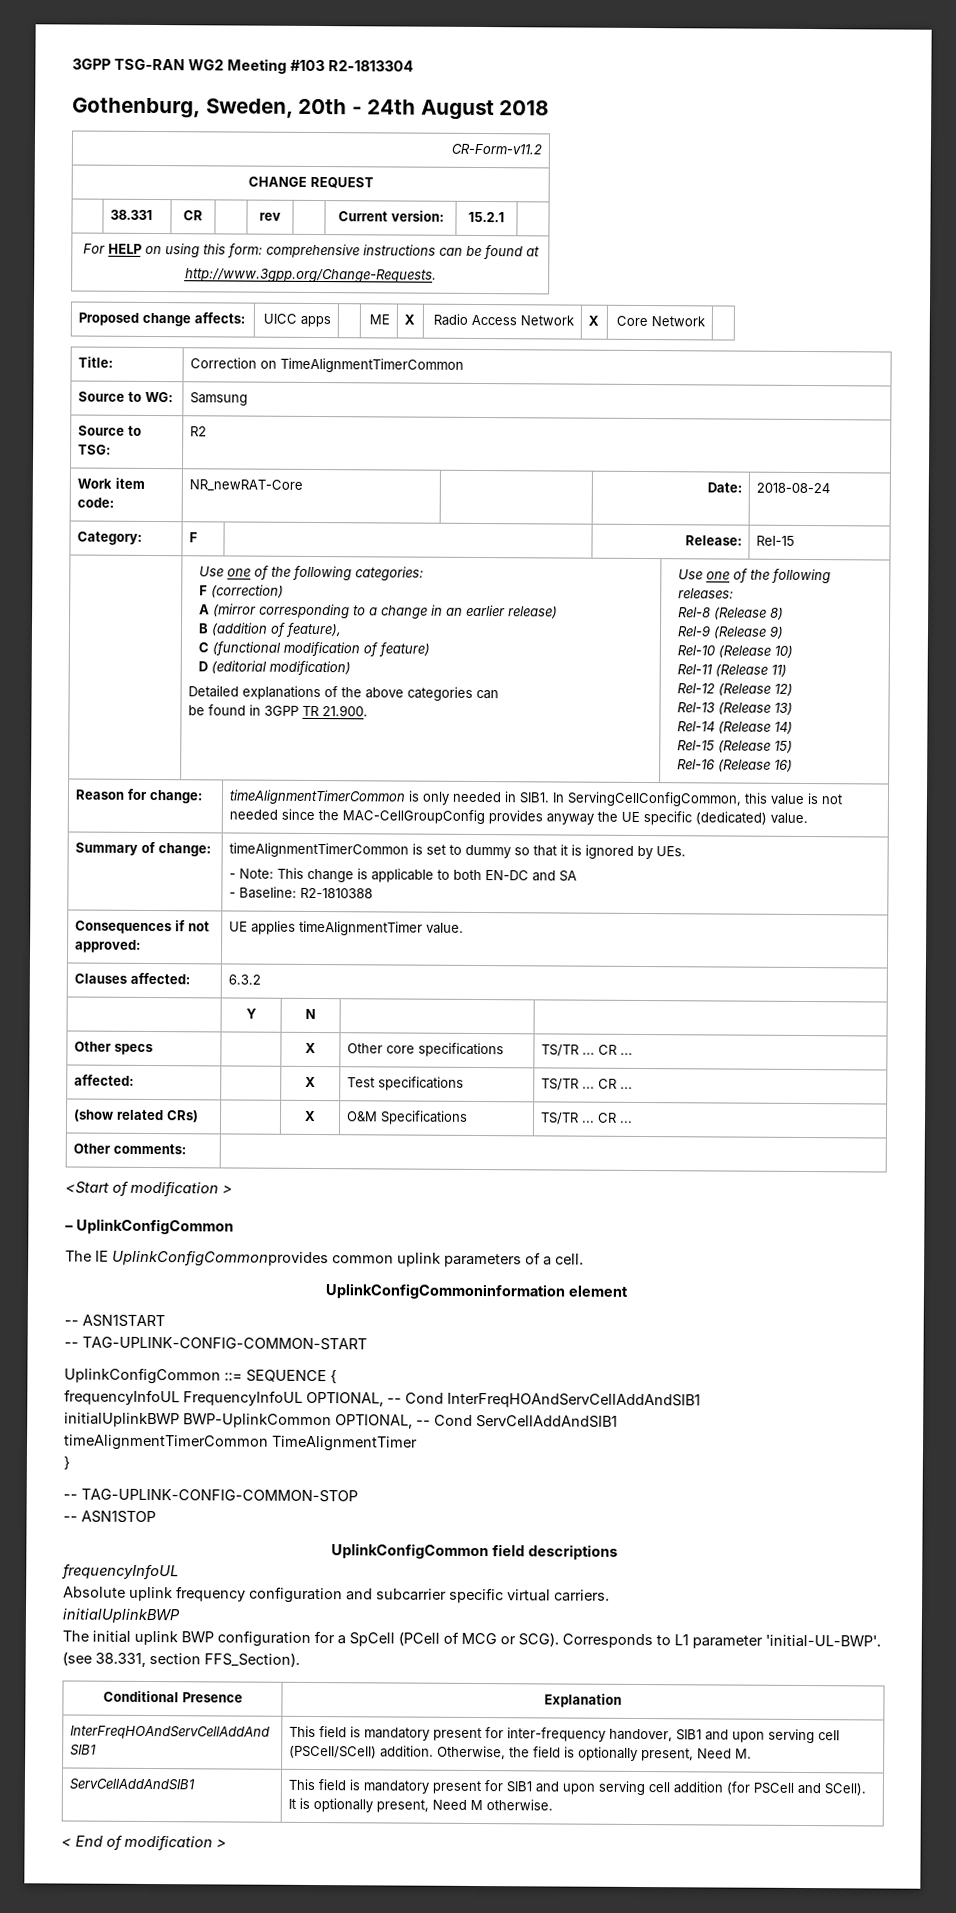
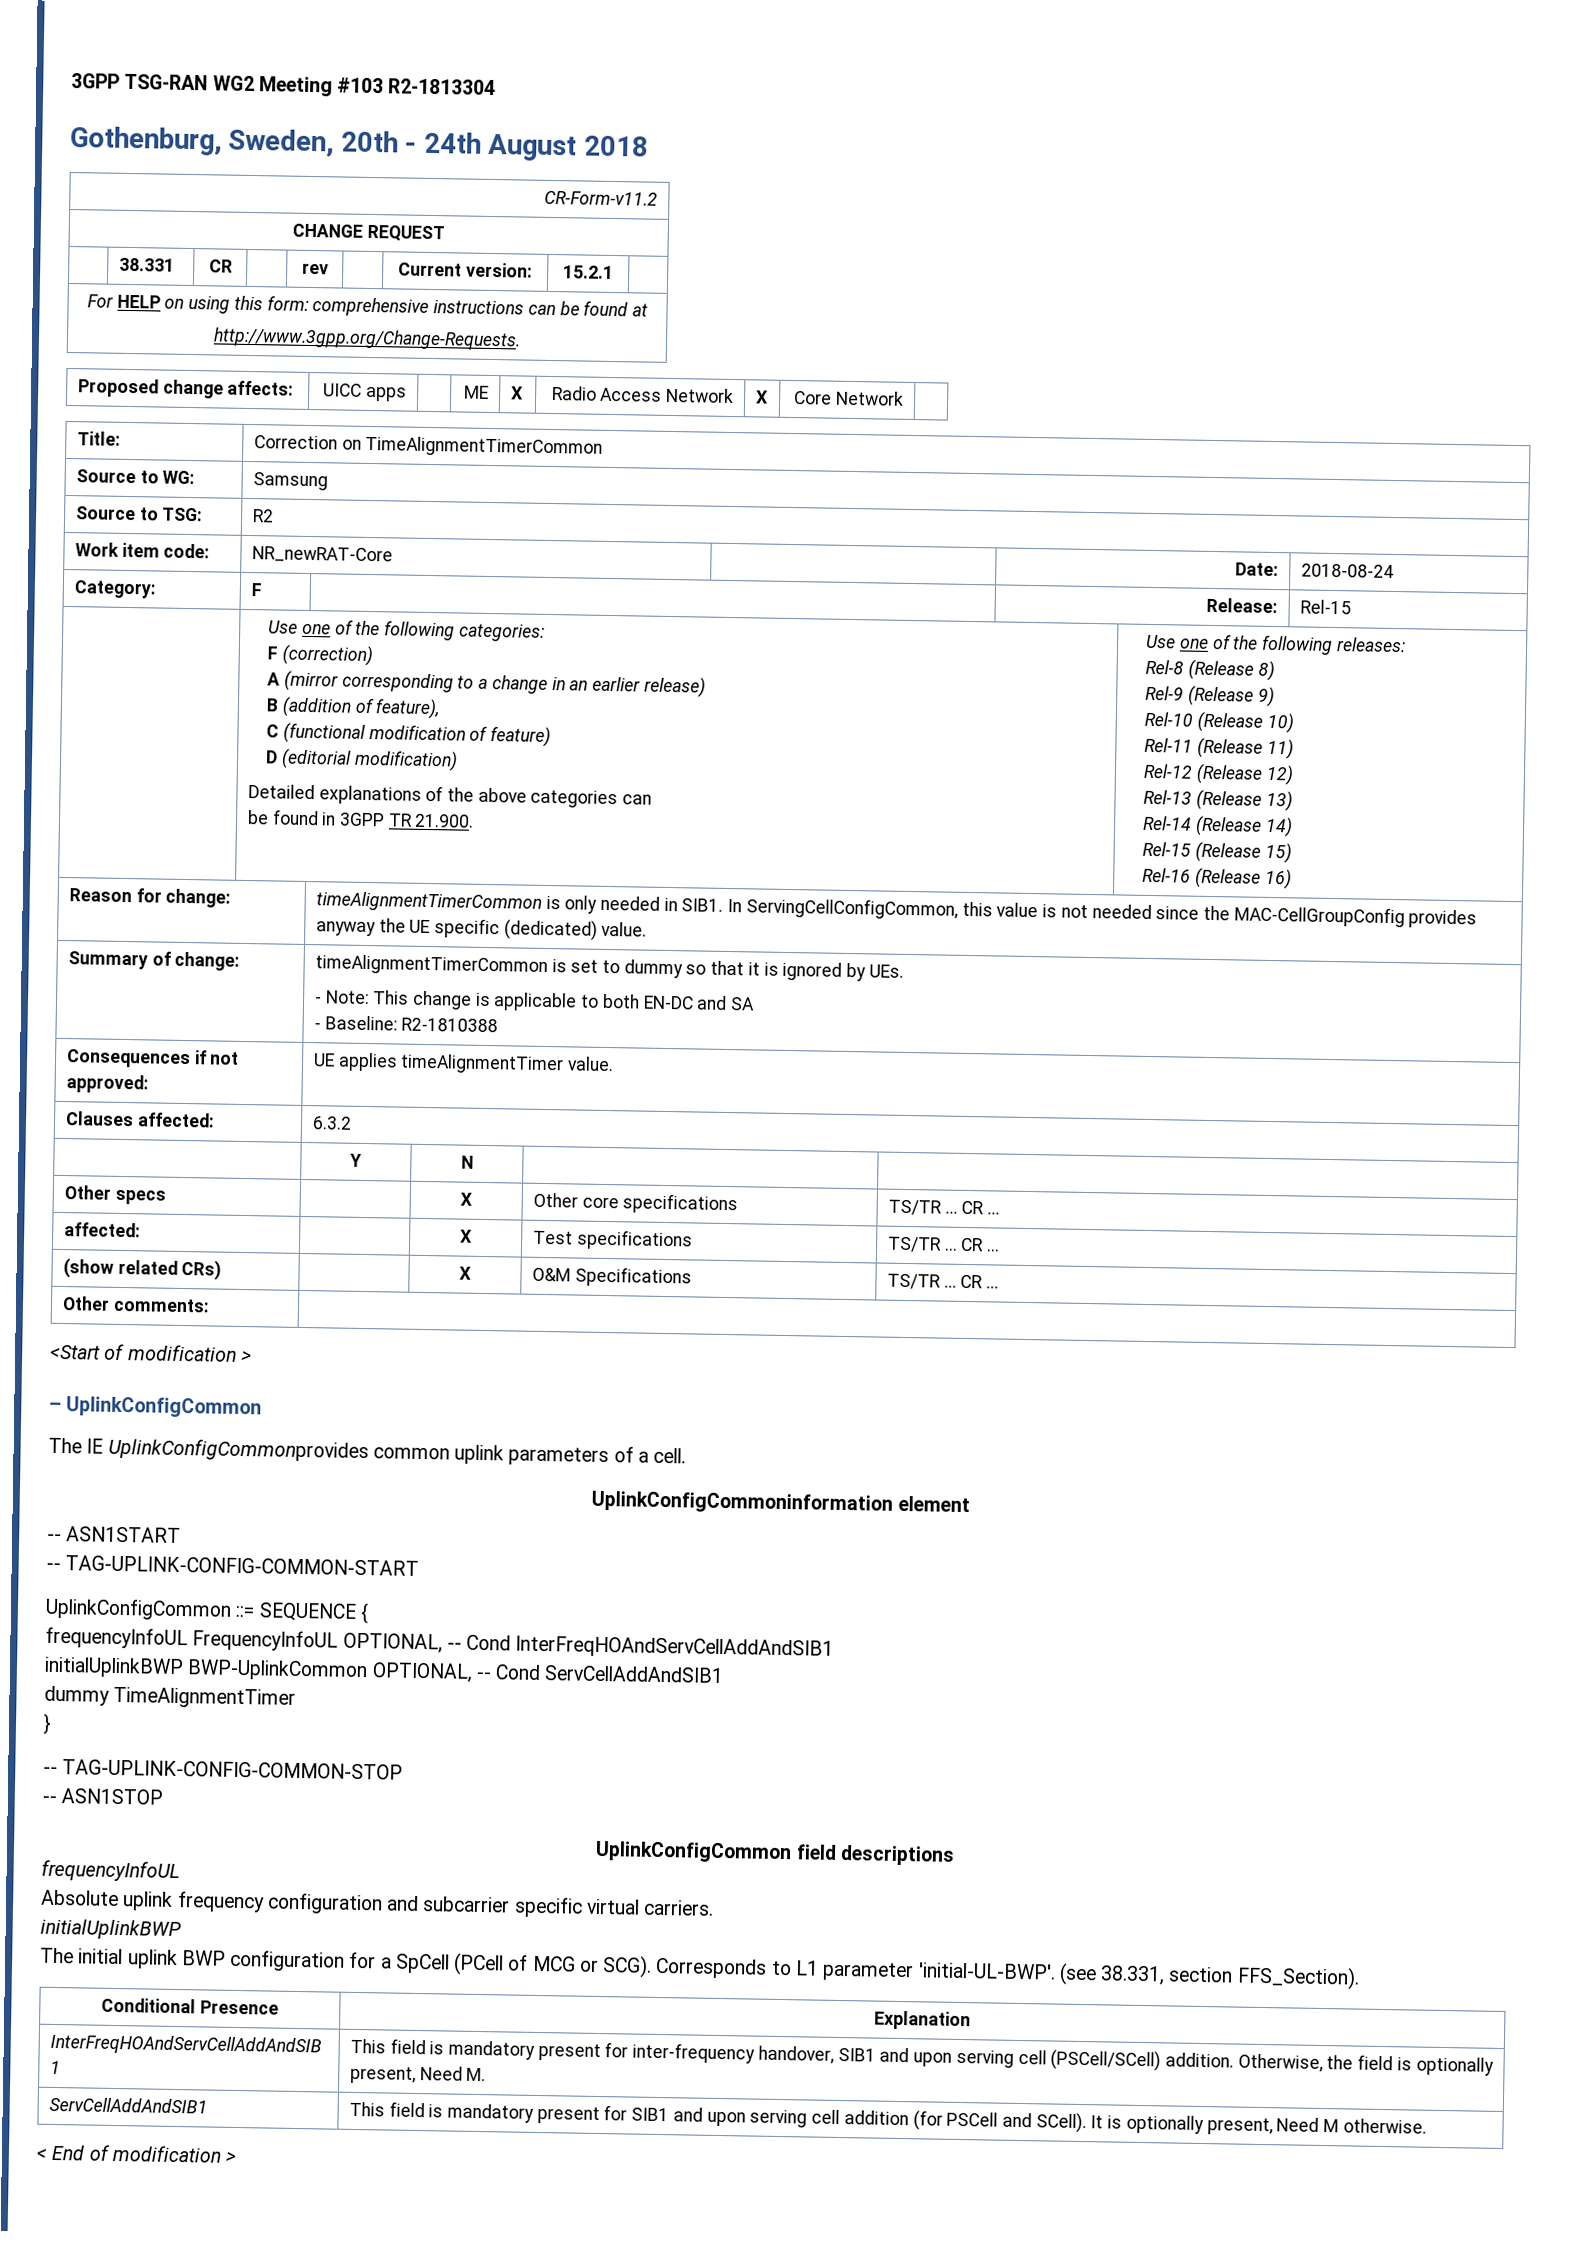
[63,1434,269,1451] timeAlignmentTimerCommon -> [44,1685,110,1706] dummy

